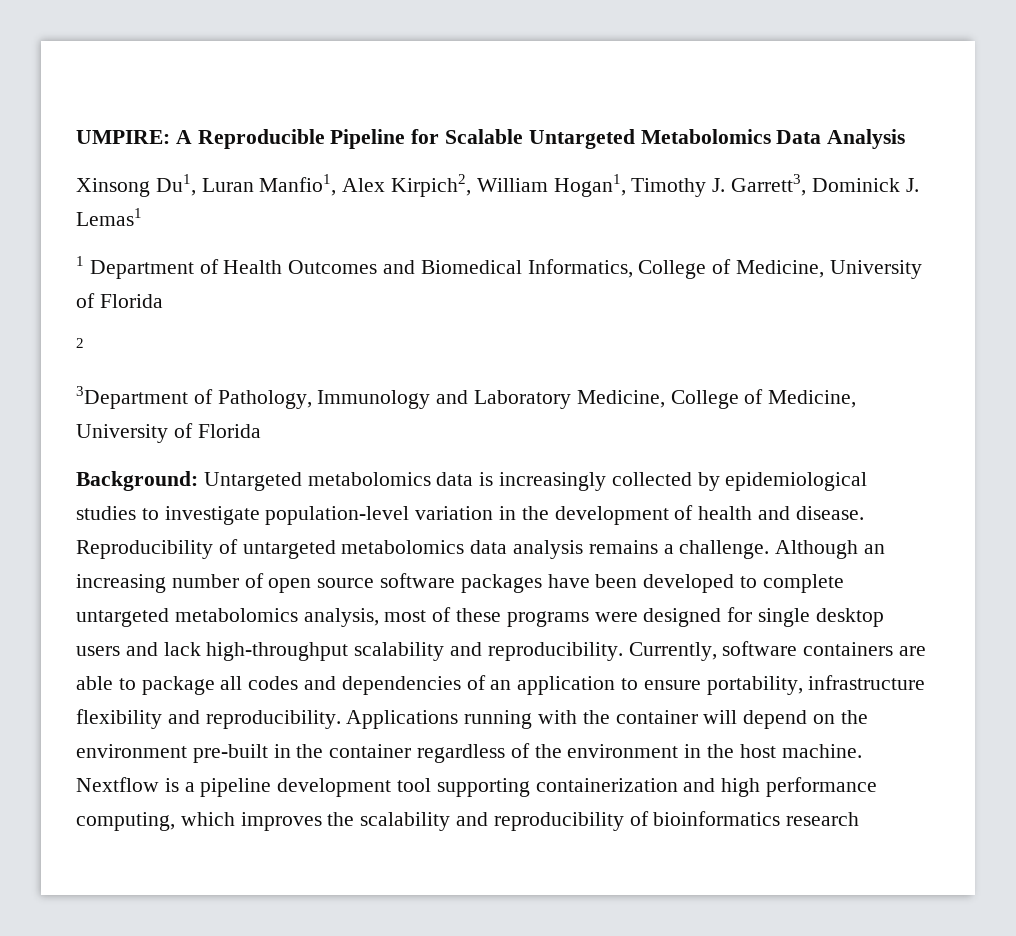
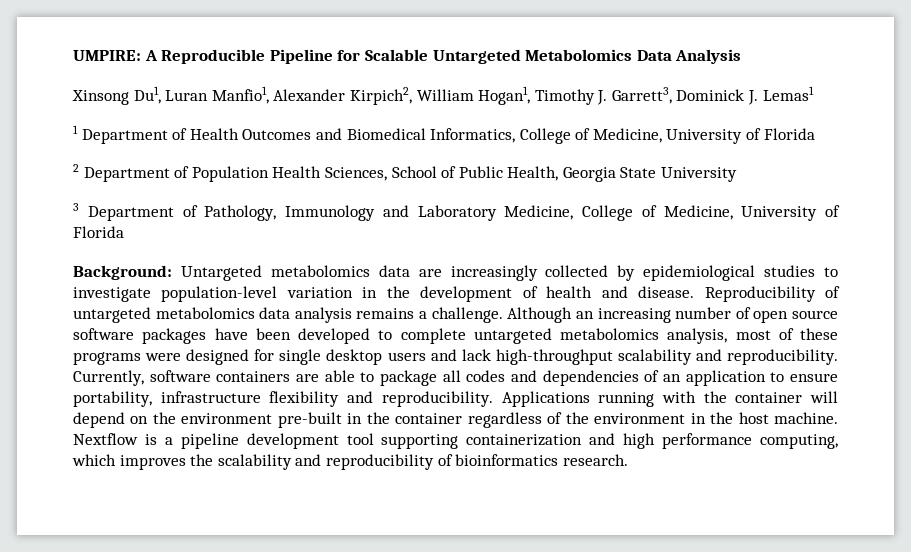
[342,178,386,192] Alex -> [273,89,346,101] Alexander
[76,386,188,409] // 3Department -> [83,166,738,182] [73,203,174,221] Department of Population Health Sciences, School of Public Health, Georgia State University // 3 Department
[479,472,494,486] is -> [418,269,442,277] are
[786,812,860,826] research -> [562,454,628,466] research.

